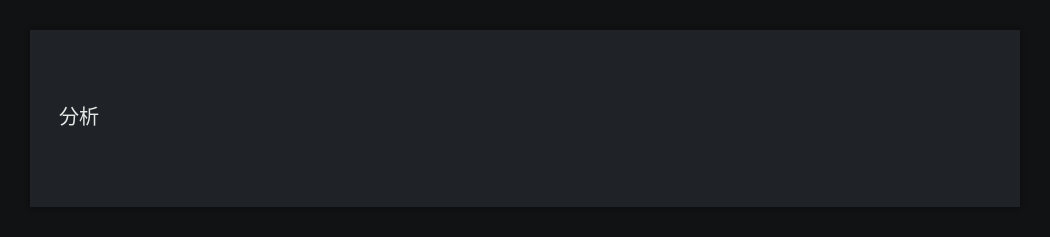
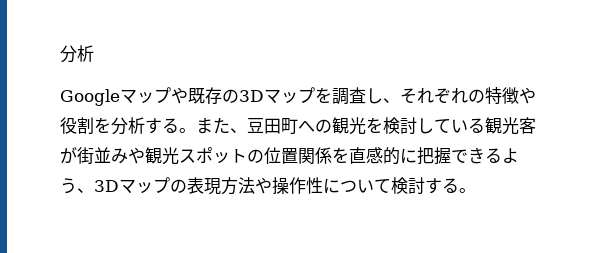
[59,106,99,126] 分析 -> [60,45,94,63] [60,87,536,106] [60,117,536,135] [60,147,519,165] [60,177,476,195] 分析 // Googleマップや既存の3Dマップを調査し、それぞれの特徴や役割を分析する。また、豆田町への観光を検討している観光客が街並みや観光スポットの位置関係を直感的に把握できるよう、3Dマップの表現方法や操作性について検討する。

